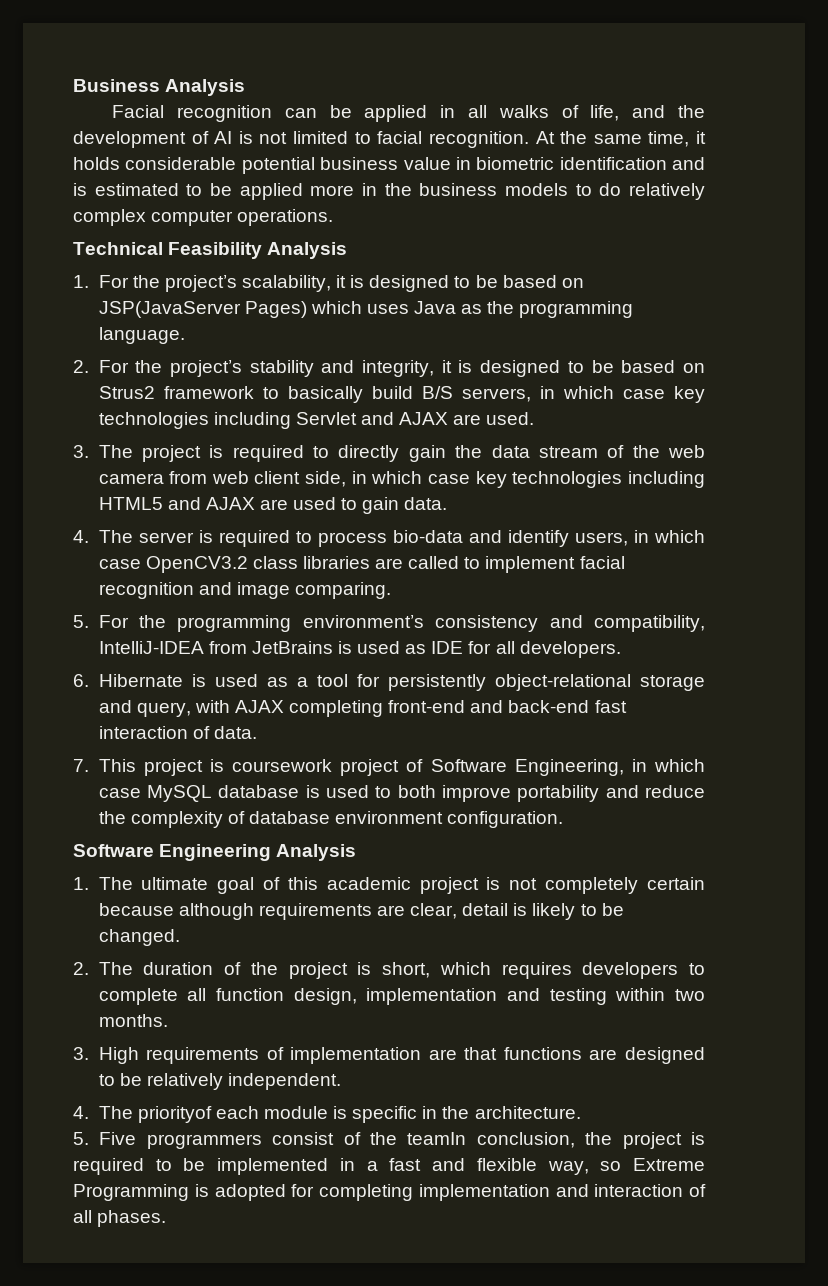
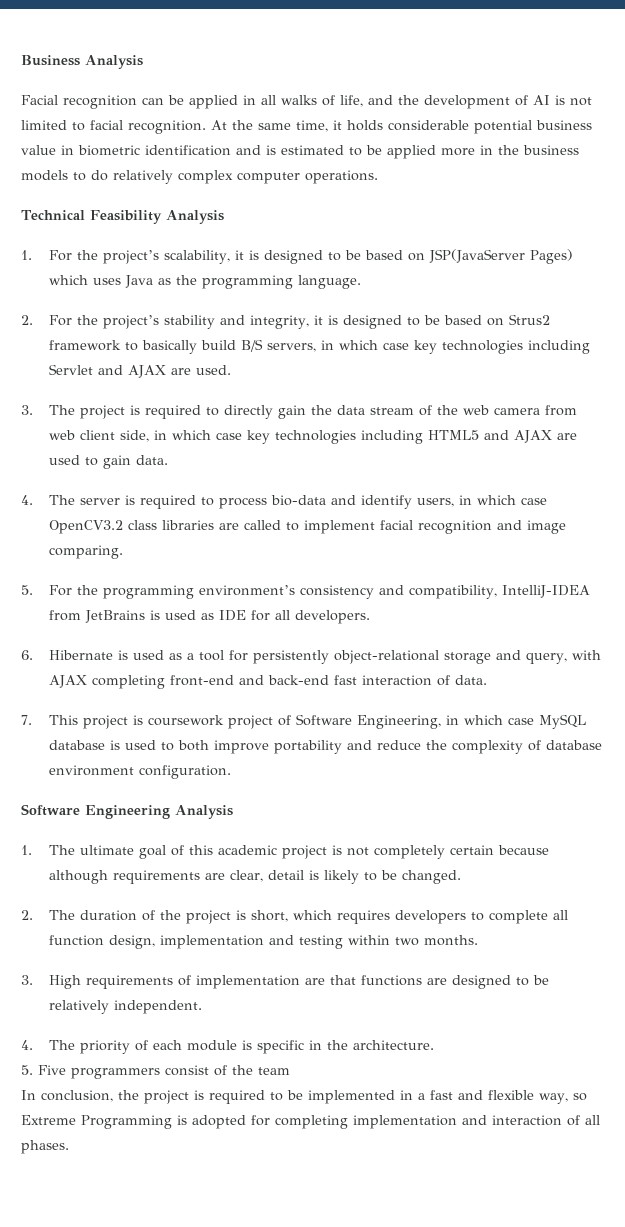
[137,1106,212,1123] priorityof -> [79,1040,148,1054] priority of
[407,1132,467,1145] teamIn -> [258,1067,290,1075] [21,1090,36,1100] team // In

